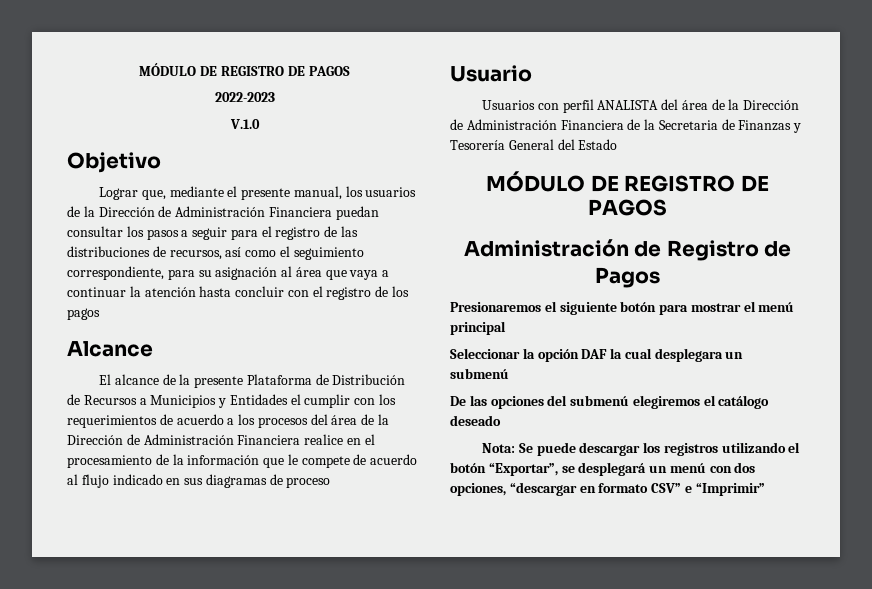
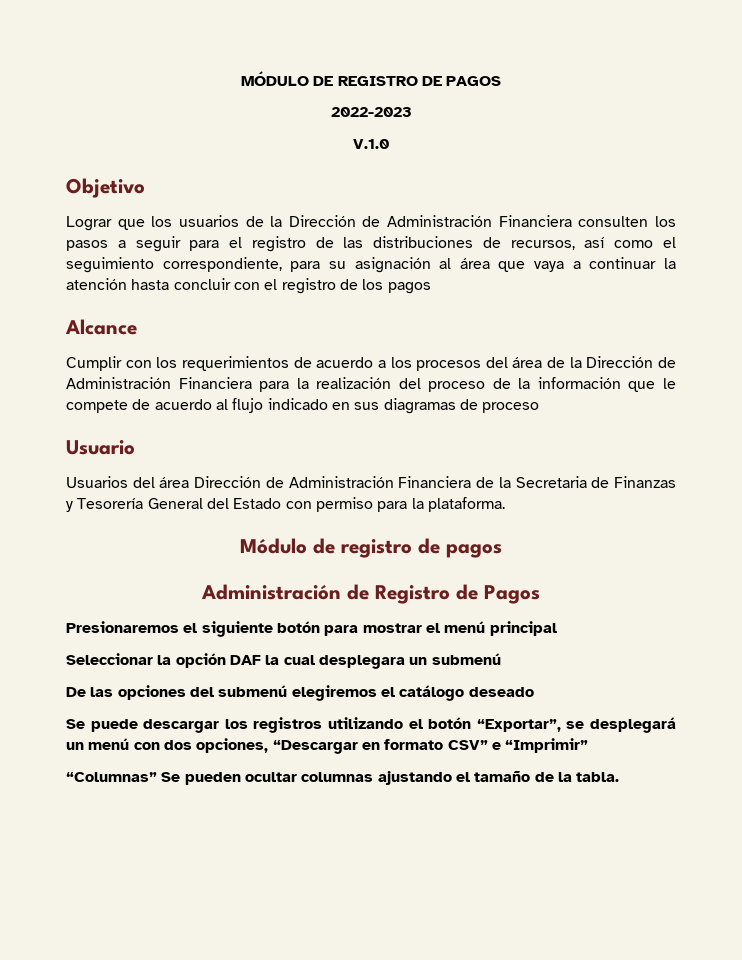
[141,186,342,200] que, mediante el presente manual, -> [117,219,145,230] que
[335,206,379,220] [67,226,123,237] puedan consultar -> [578,216,649,227] consulten
[98,374,406,388] [67,394,351,408] El alcance de la presente Plataforma de Distribución de Recursos a Municipios y Entidades el cumplir -> [66,356,122,371] Cumplir
[304,434,375,445] [67,455,152,468] realice en el procesamiento -> [259,377,486,392] para la realización del proceso
[537,99,740,113] con perfil ANALISTA del área de la -> [132,477,190,488] del área
[486,171,769,192] [588,199,667,216] // MÓDULO DE REGISTRO DE PAGOS -> [285,497,505,512] [240,538,502,558] con permiso para la plataforma. // Módulo de registro de pagos
[481,443,515,453] Nota: -> (534, 692) none
[509,482,577,496] “descargar -> [272,740,358,754] “Descargar
(765, 489) none -> [66,771,620,785] // “Columnas” Se pueden ocultar columnas ajustando el tamaño de la tabla.

